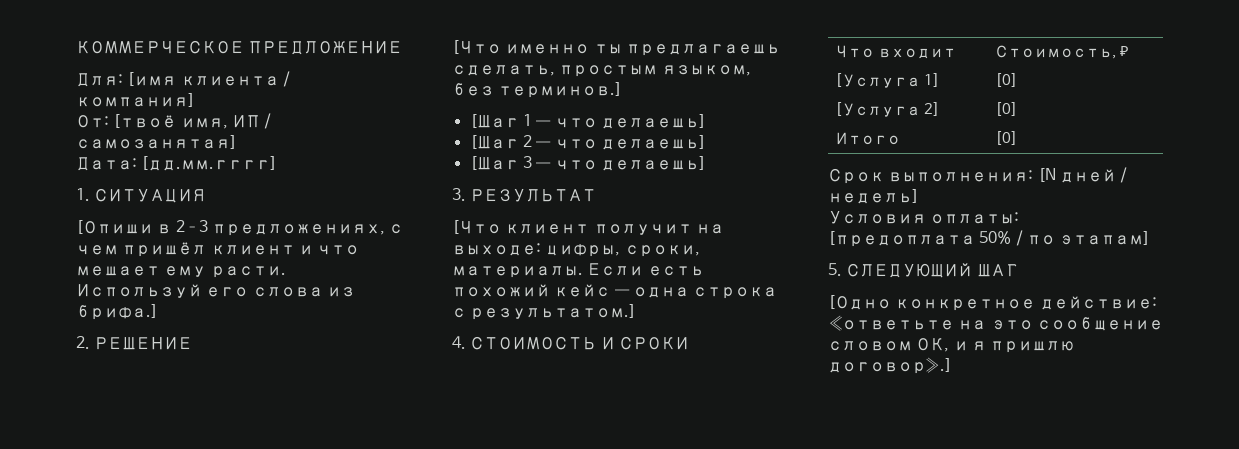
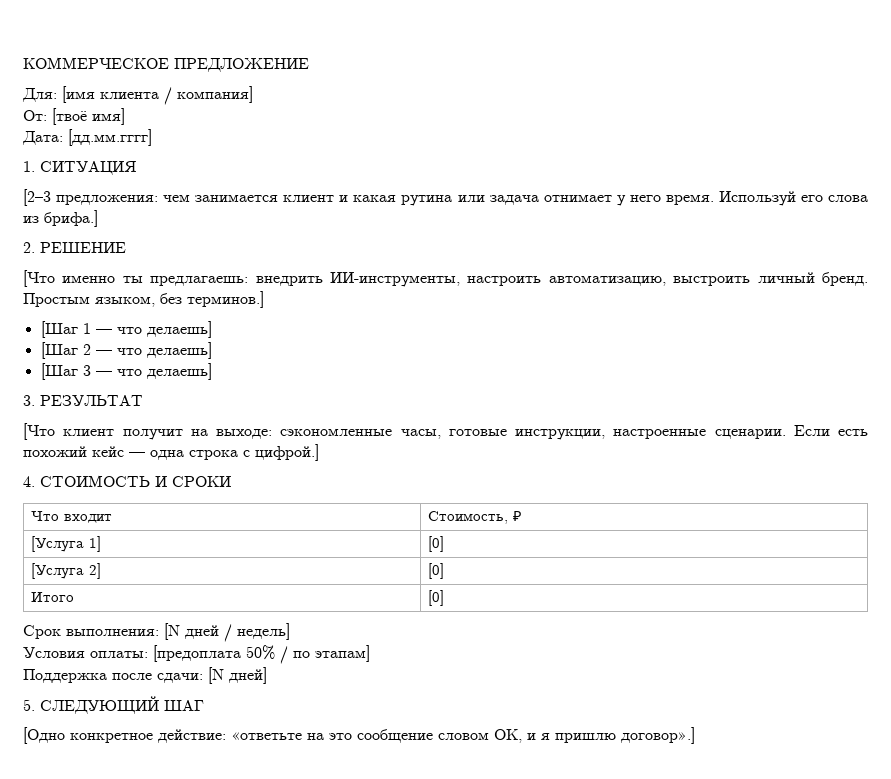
[180,113,272,129] [76,135,237,149] имя, ИП / самозанятая] -> [92,108,125,125] имя]
[76,220,404,236] [76,242,360,257] [76,266,286,278] [Опиши в 2–3 предложениях, с чем пришёл клиент и что мешает ему расти. -> [23,189,714,206] [2–3 предложения: чем занимается клиент и какая рутина или задача отнимает у него время.
[625,44,780,56] [452,65,658,77] предлагаешь сделать, простым -> [150,272,868,287] [23,293,90,307] предлагаешь: внедрить ИИ-инструменты, настроить автоматизацию, выстроить личный бренд. Простым
[545,244,700,257] [452,266,583,278] цифры, сроки, материалы. -> [280,428,786,440] сэкономленные часы, готовые инструкции, настроенные сценарии.
[470,304,637,320] результатом.] -> [255,444,319,461] цифрой.]
(1151, 238) none -> [23,667,267,684] // Поддержка после сдачи: [N дней]

